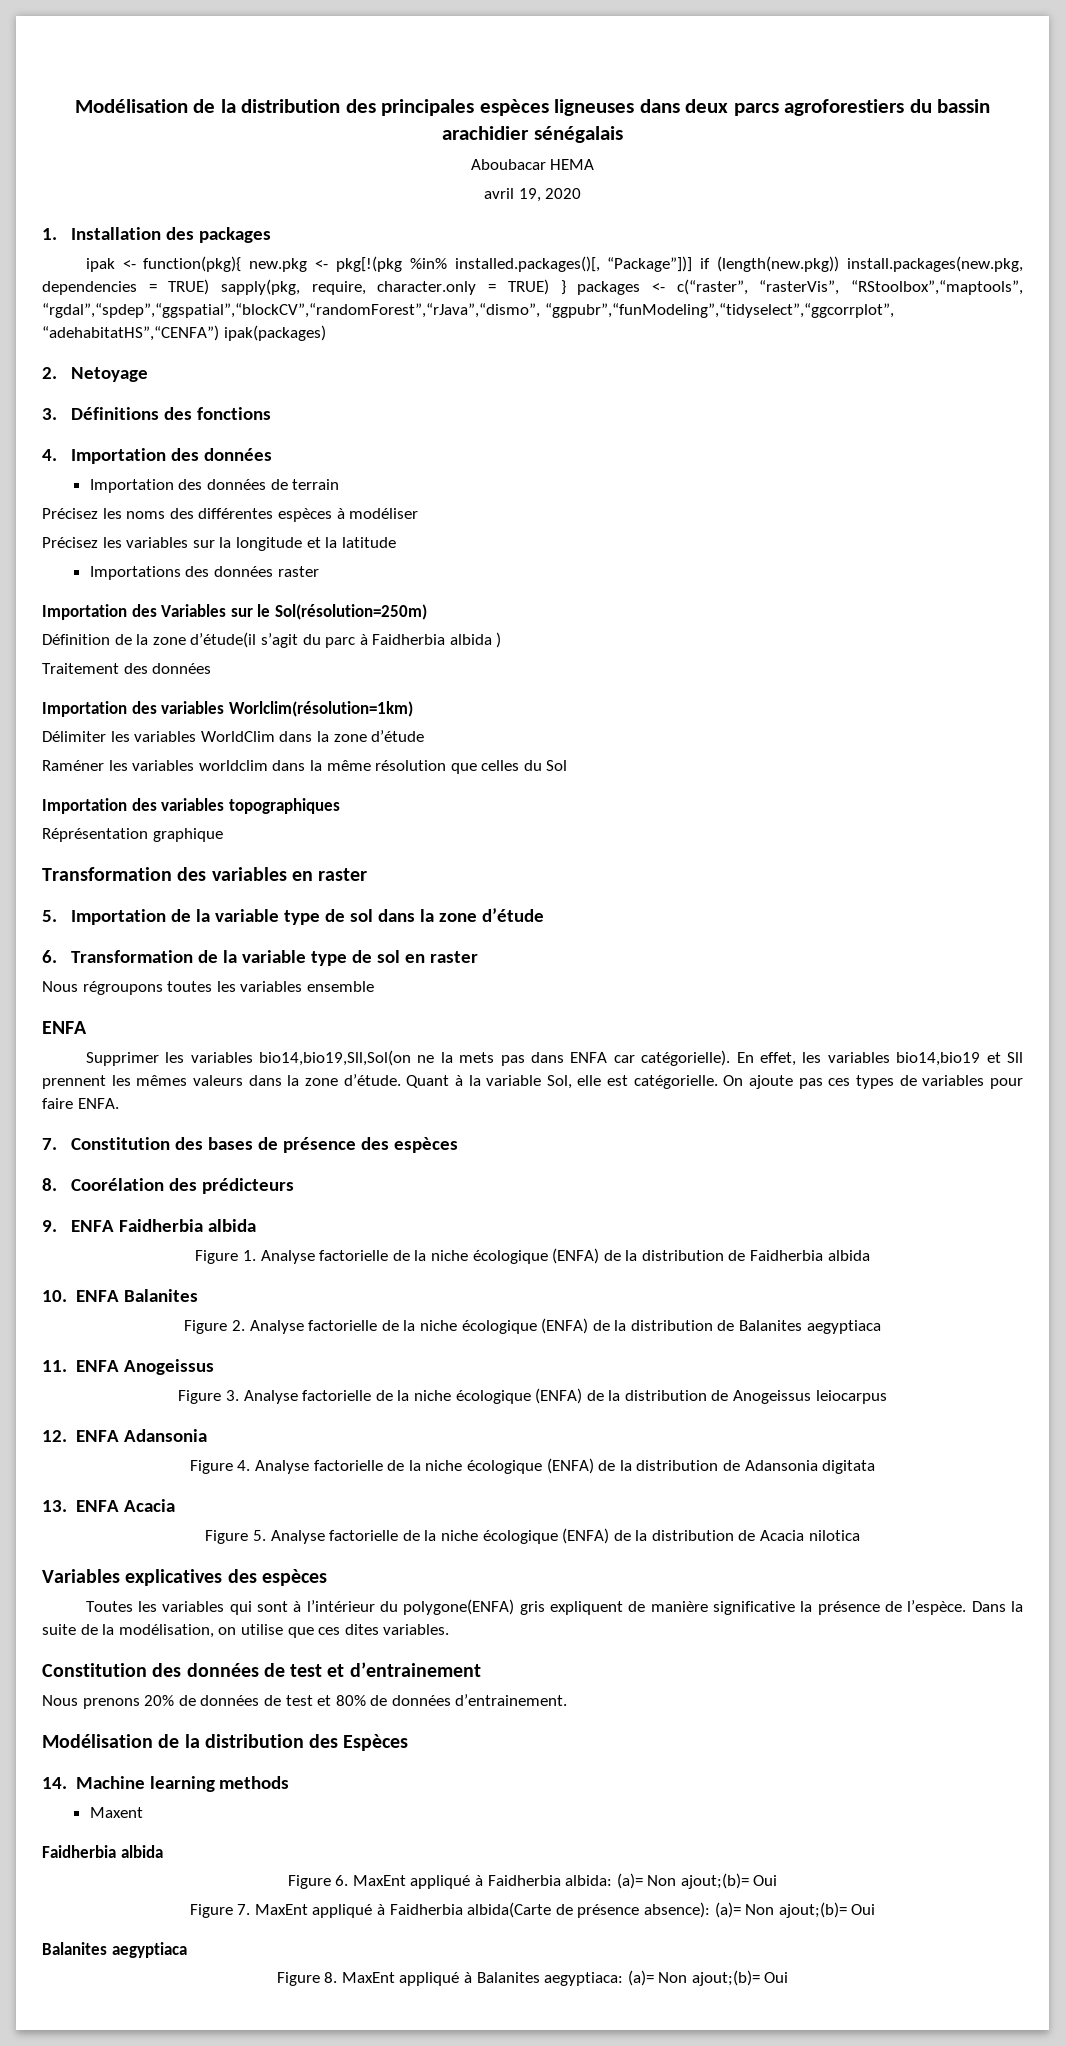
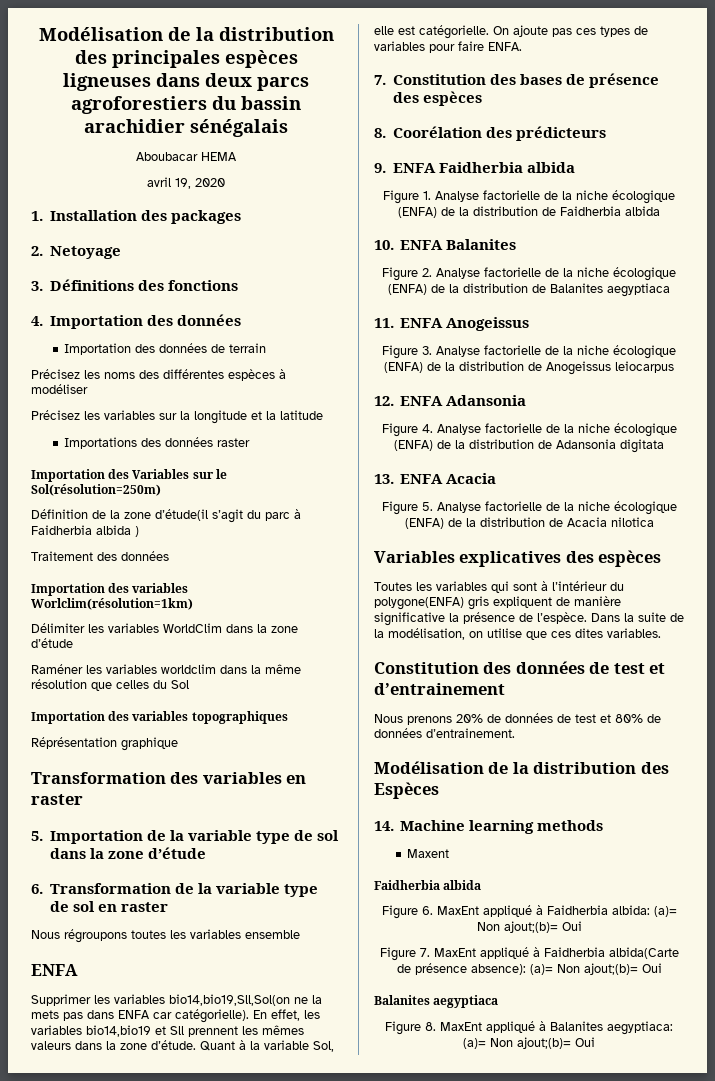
[85,256,1023,272] [42,279,1024,295] [42,303,894,318] [42,325,326,341] // ipak <- function(pkg){ new.pkg <- pkg[!(pkg %in% installed.packages()[, “Package”])] if (length(new.pkg)) install.packages(new.pkg, dependencies = TRUE) sapply(pkg, require, character.only = TRUE) } packages <- c(“raster”, “rasterVis”, “RStoolbox”,“maptools”, “rgdal”,“spdep”,“ggspatial”,“blockCV”,“randomForest”,“rJava”,“dismo”, “ggpubr”,“funModeling”,“tidyselect”,“ggcorrplot”, “adehabitatHS”,“CENFA”) ipak(packages) -> (242, 217) none

